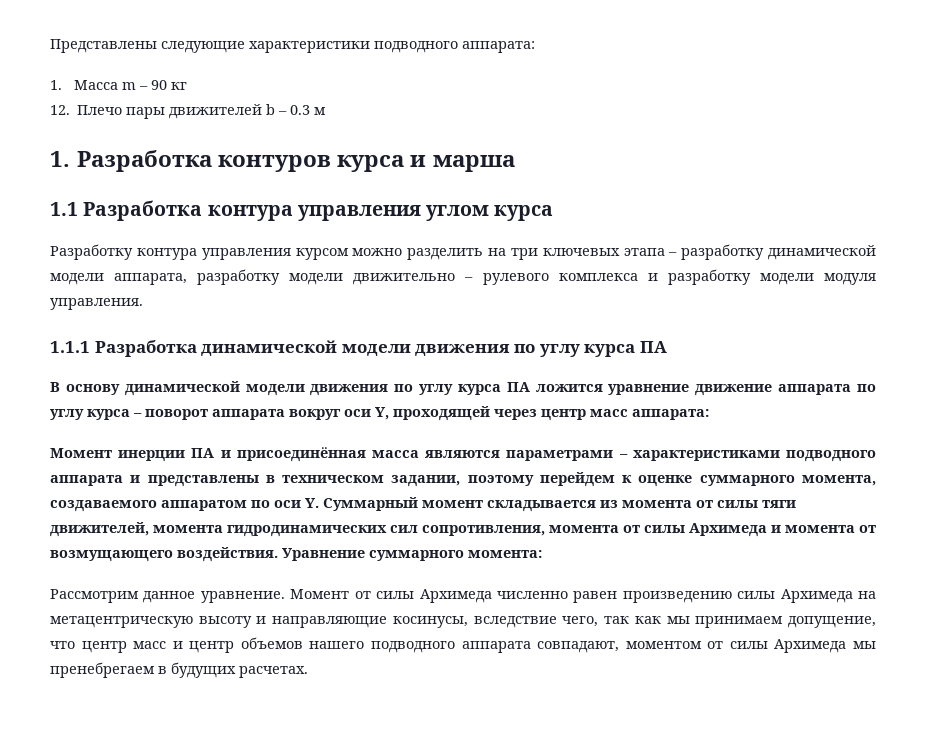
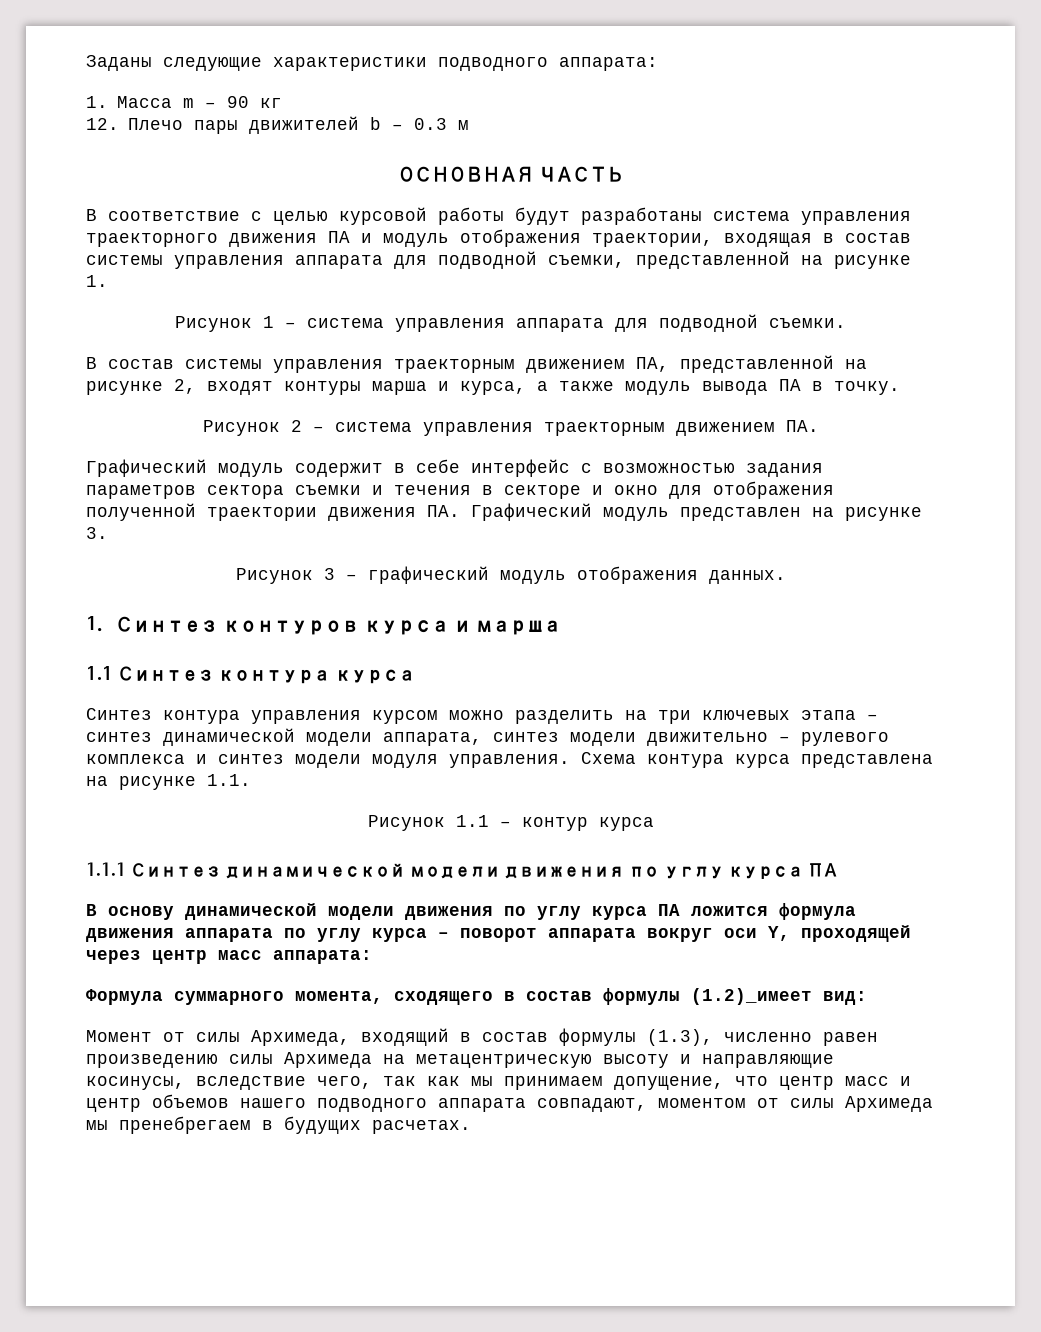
[50,39,157,53] Представлены -> [86,55,152,71] Заданы
[50,150,213,172] // 1. Разработка -> [397,166,624,182] [86,207,911,225] [86,229,911,247] [86,251,911,269] [86,275,108,287] [175,314,846,332] [86,355,867,373] [86,379,900,395] [202,420,819,436] [86,459,823,477] [86,481,834,499] [86,503,922,521] [86,527,108,539] [235,566,786,584] [86,616,218,632] // ОСНОВНАЯ ЧАСТЬ // В соответствие с целью курсовой работы будут разработаны система управления траекторного движения ПА и модуль отображения траектории, входящая в состав системы управления аппарата для подводной съемки, представленной на рисунке 1. // Рисунок 1 – система управления аппарата для подводной съемки. // В состав системы управления траекторным движением ПА, представленной на рисунке 2, входят контуры марша и курса, а также модуль вывода ПА в точку. // Рисунок 2 – система управления траекторным движением ПА. // Графический модуль содержит в себе интерфейс с возможностью задания параметров сектора съемки и течения в секторе и окно для отображения полученной траектории движения ПА. Графический модуль представлен на рисунке 3. // Рисунок 3 – графический модуль отображения данных. // 1. Синтез
[83,200,554,221] [50,244,133,260] Разработка контура управления углом курса // Разработку -> [117,666,416,684] [86,708,152,720] Синтез контура курса // Синтез
[681,244,765,260] разработку -> [86,732,152,742] синтез
[197,269,281,285] разработку -> [493,732,559,742] синтез
[667,269,751,285] разработку -> [218,754,284,764] синтез
(143, 304) none -> [581,752,933,768] [86,774,251,790] [367,815,654,831] Схема контура курса представлена на рисунке 1.1. // Рисунок 1.1 – контур курса
[94,340,197,357] Разработка -> [130,863,221,877] Синтез
[608,384,773,396] уравнение движение -> [779,903,856,920] [86,928,174,942] формула движения
[50,447,876,462] [50,472,876,487] [50,497,796,512] [50,522,876,537] [50,547,542,562] [50,589,492,603] Момент инерции ПА и присоединённая масса являются параметрами – характеристиками подводного аппарата и представлены в техническом задании, поэтому перейдем к оценке суммарного момента, создаваемого аппаратом по оси Y. Суммарный момент складывается из момента от силы тяги движителей, момента гидродинамических сил сопротивления, момента от силы Архимеда и момента от возмущающего воздействия. Уравнение суммарного момента: // Рассмотрим данное уравнение. Момент от силы Архимеда -> [86,988,867,1005] [86,1028,713,1046] Формула суммарного момента, сходящего в состав формулы (1.2)_имеет вид: // Момент от силы Архимеда, входящий в состав формулы (1.3),

